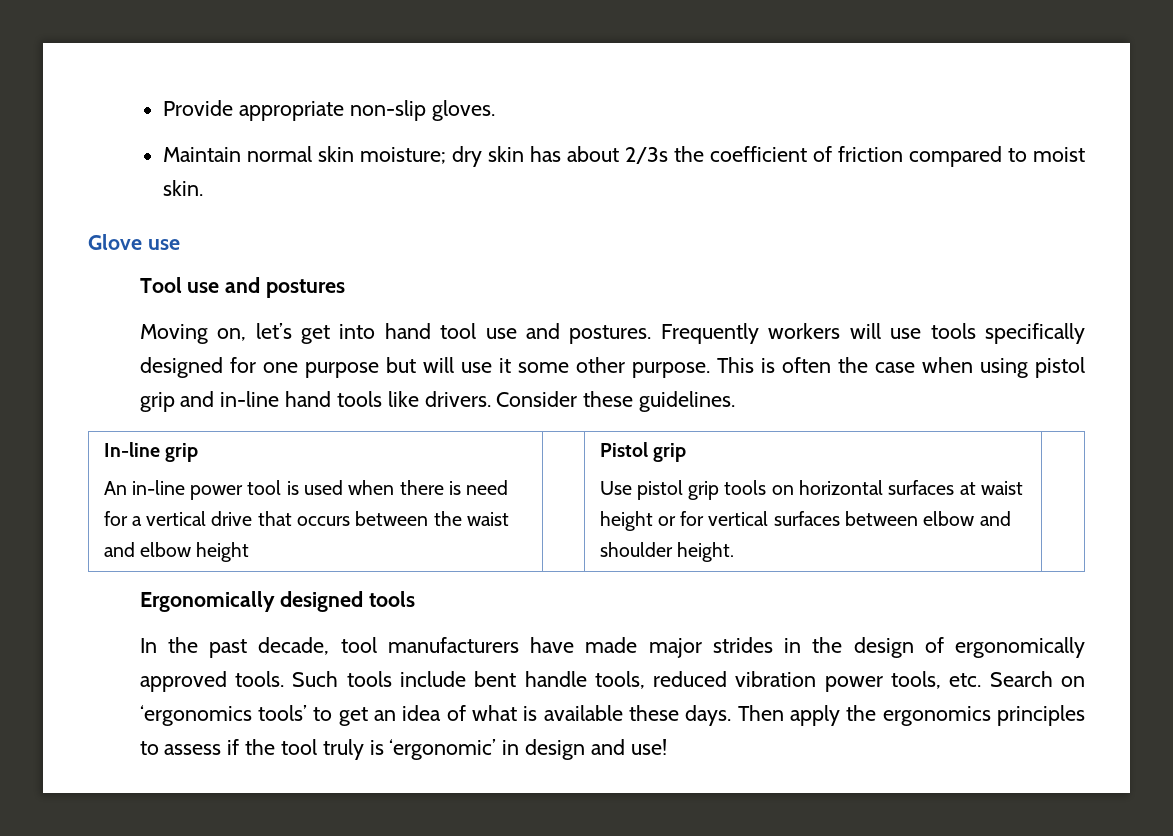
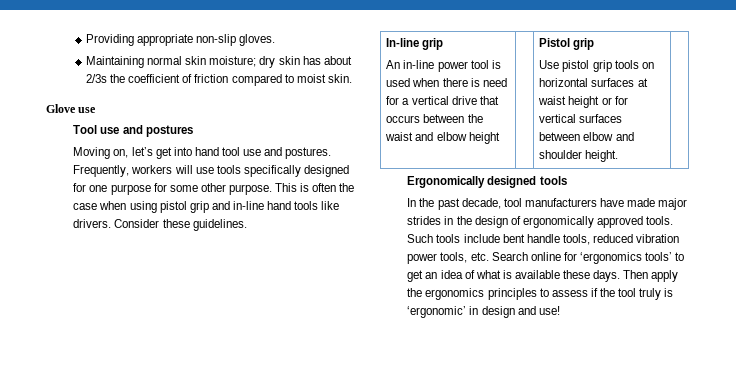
[163,100,234,116] Provide -> [86,34,135,46] Providing
[163,147,242,162] Maintain -> [86,56,145,68] Maintaining
[660,323,759,344] Frequently -> [73,165,130,177] Frequently,
[385,357,511,373] but will use it -> [153,183,167,192] for
[1060,676,1085,687] on -> [530,252,577,261] online for

